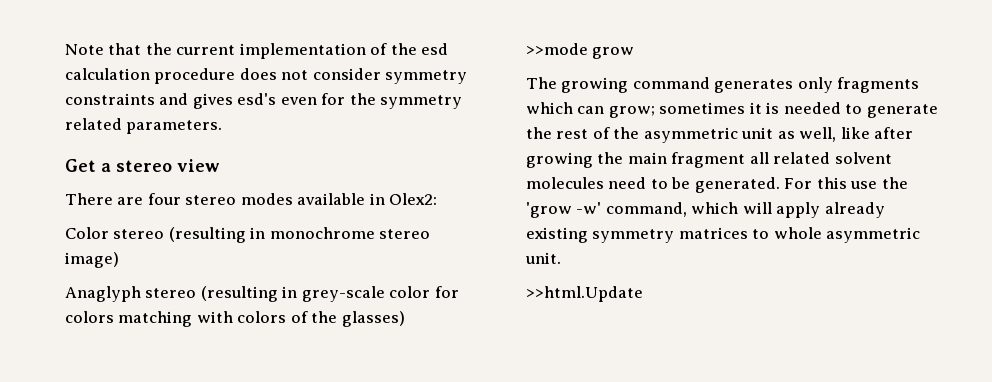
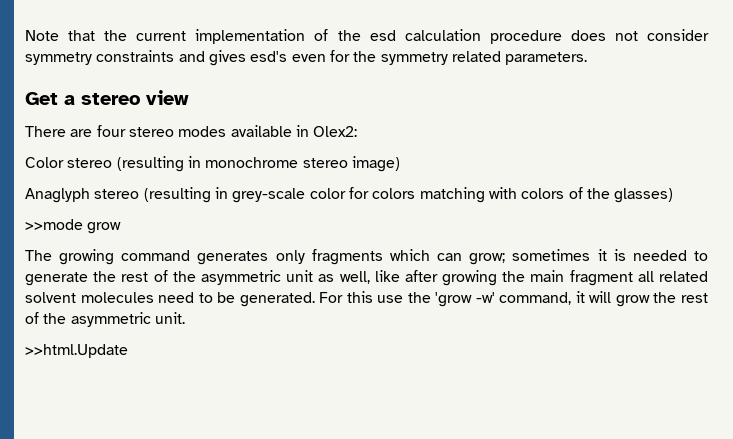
[691,202,885,218] [526,227,822,243] which will apply already existing symmetry matrices to whole -> [575,291,708,307] [25,312,67,324] it will grow the rest of the

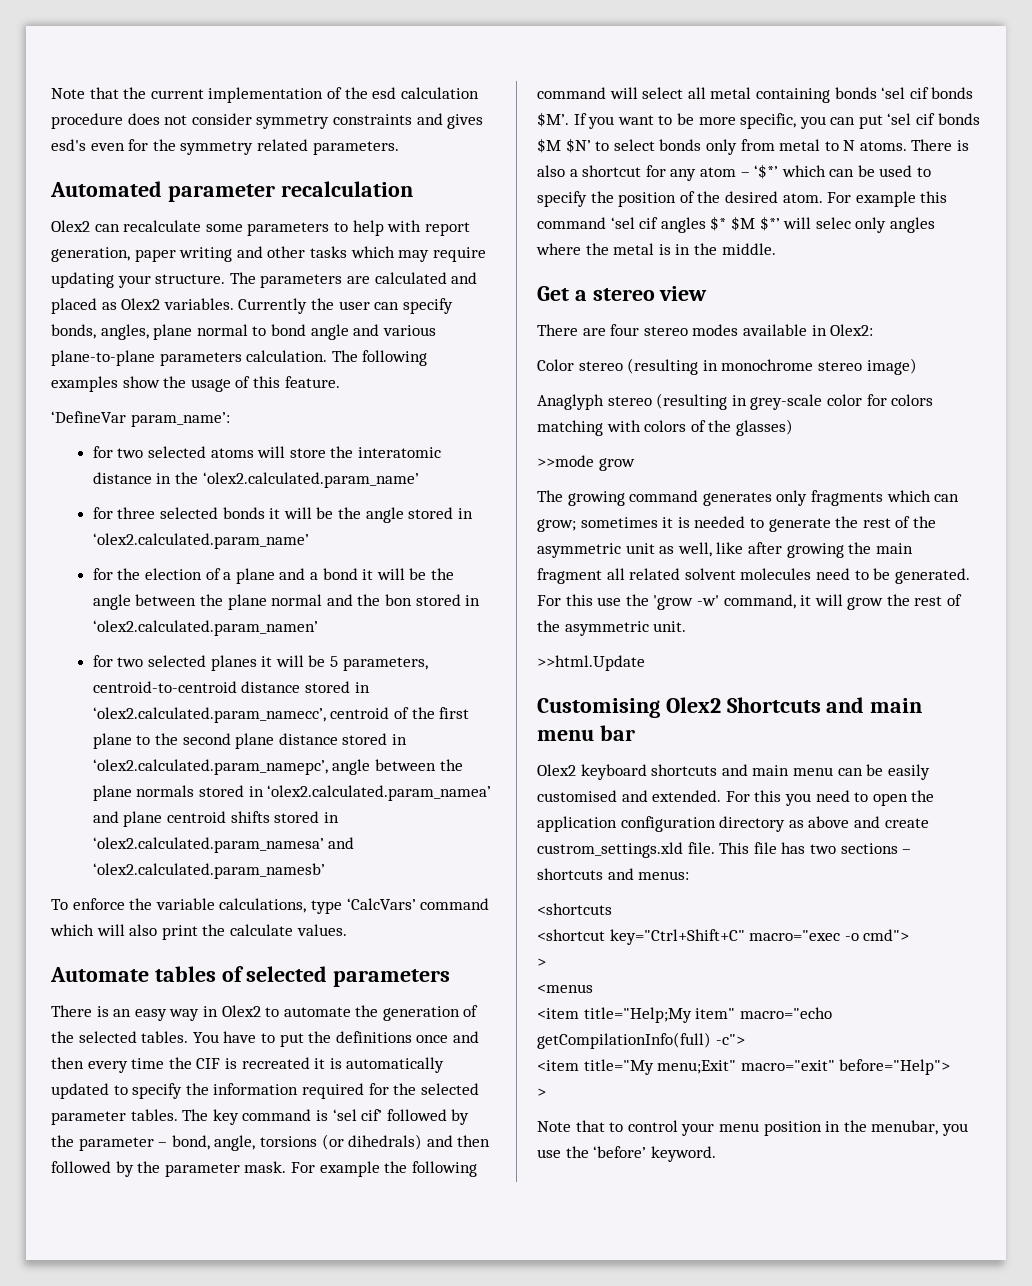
(588, 58) none -> [50,181,413,202] [51,220,470,236] [51,246,486,262] [51,272,478,288] [51,298,453,314] [51,324,436,340] [51,350,428,366] [51,376,340,392] [51,411,230,427] [92,446,441,458] [92,472,419,488] [92,507,473,523] [92,533,309,549] [92,568,454,584] [92,594,481,610] [92,620,318,636] [92,655,428,671] [92,681,370,693] [92,707,470,723] [92,733,407,749] [92,759,463,775] [92,785,492,801] [92,811,339,827] [92,837,355,853] [92,863,325,879] [51,898,490,914] [50,924,347,940] [50,966,451,987] [51,1005,479,1021] [51,1031,479,1047] [51,1057,445,1073] [51,1083,479,1099] [51,1109,470,1125] [51,1134,491,1151] [51,1161,477,1177] [537,87,974,103] [537,112,980,129] [537,138,970,155] [537,164,932,181] [537,191,948,207] [537,216,935,233] [536,243,776,255] // Automated parameter recalculation // Olex2 can recalculate some parameters to help with report generation, paper writing and other tasks which may require updating your structure. The parameters are calculated and placed as Olex2 variables. Currently the user can specify bonds, angles, plane normal to bond angle and various plane-to-plane parameters calculation. The following examples show the usage of this feature. // ‘DefineVar param_name’: // for two selected atoms will store the interatomic distance in the ‘olex2.calculated.param_name’ // for three selected bonds it will be the angle stored in ‘olex2.calculated.param_name’ // for the election of a plane and a bond it will be the angle between the plane normal and the bon stored in ‘olex2.calculated.param_namen’ // for two selected planes it will be 5 parameters, centroid-to-centroid distance stored in ‘olex2.calculated.param_namecc’, centroid of the first plane to the second plane distance stored in ‘olex2.calculated.param_namepc’, angle between the plane normals stored in ‘olex2.calculated.param_namea’ and plane centroid shifts stored in ‘olex2.calculated.param_namesa’ and ‘olex2.calculated.param_namesb’ // To enforce the variable calculations, type ‘CalcVars’ command which will also print the calculate values. // Automate tables of selected parameters // There is an easy way in Olex2 to automate the generation of the selected tables. You have to put the definitions once and then every time the CIF is recreated it is automatically updated to specify the information required for the selected parameter tables. The key command is ‘sel cif’ followed by the parameter – bond, angle, torsions (or dihedrals) and then followed by the parameter mask. For example the following command will select all metal containing bonds ‘sel cif bonds $M’. If you want to be more specific, you can put ‘sel cif bonds $M $N’ to select bonds only from metal to N atoms. There is also a shortcut for any atom – ‘$*’ which can be used to specify the position of the desired atom. For example this command ‘sel cif angles $* $M $*’ will selec only angles where the metal is in the middle.
(128, 351) none -> [537,697,923,718] [537,725,635,741] [537,764,930,780] [537,790,935,806] [537,816,929,832] [537,842,912,858] [537,868,690,880] [537,903,612,915] [537,929,910,945] [537,958,546,967] [537,984,593,993] [537,1007,832,1023] [537,1032,745,1049] [537,1059,951,1075] [537,1088,546,1097] [537,1120,968,1136] [537,1146,716,1162] // Customising Olex2 Shortcuts and main menu bar // Olex2 keyboard shortcuts and main menu can be easily customised and extended. For this you need to open the application configuration directory as above and create custrom_settings.xld file. This file has two sections – shortcuts and menus: // <shortcuts // <shortcut key="Ctrl+Shift+C" macro="exec -o cmd"> // > // <menus // <item title="Help;My item" macro="echo getCompilationInfo(full) -c"> // <item title="My menu;Exit" macro="exit" before="Help"> // > // Note that to control your menu position in the menubar, you use the ‘before’ keyword.

